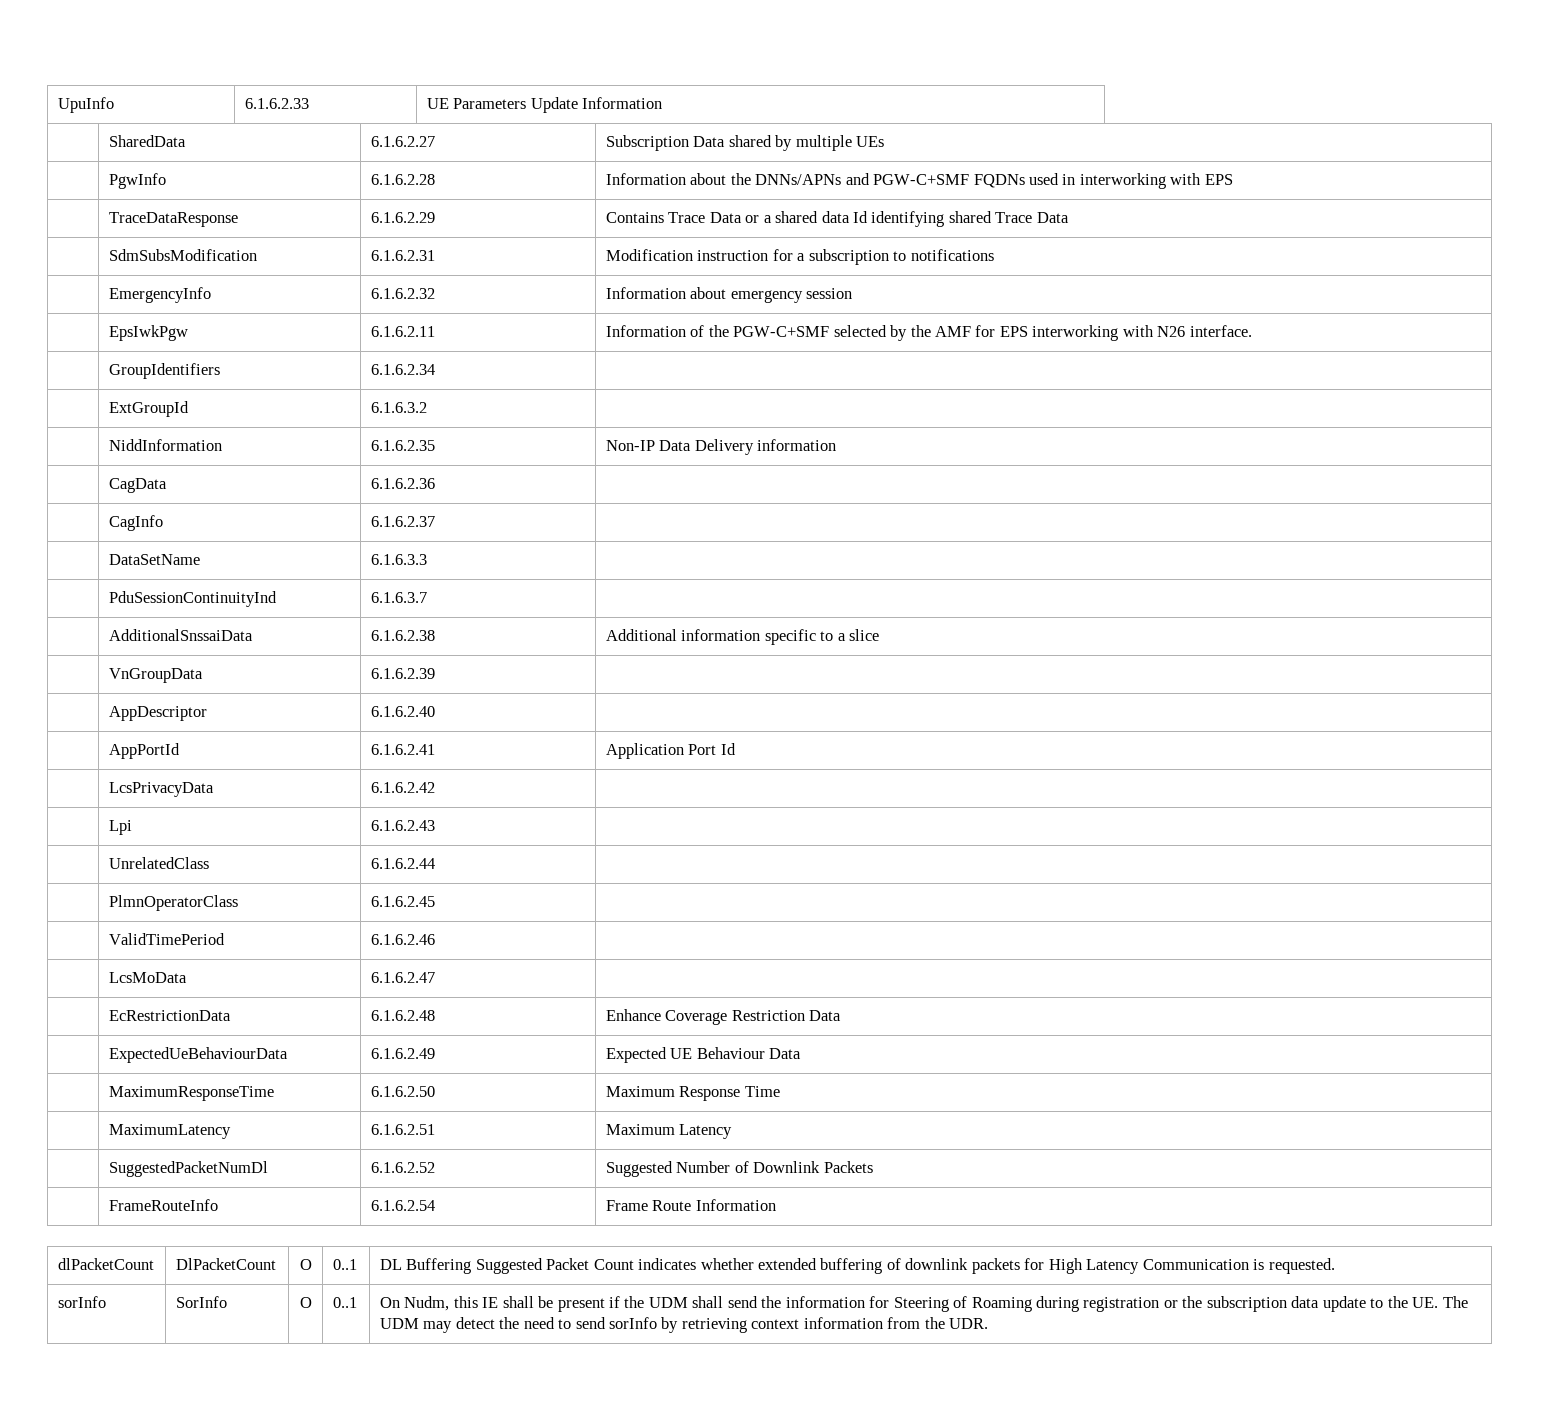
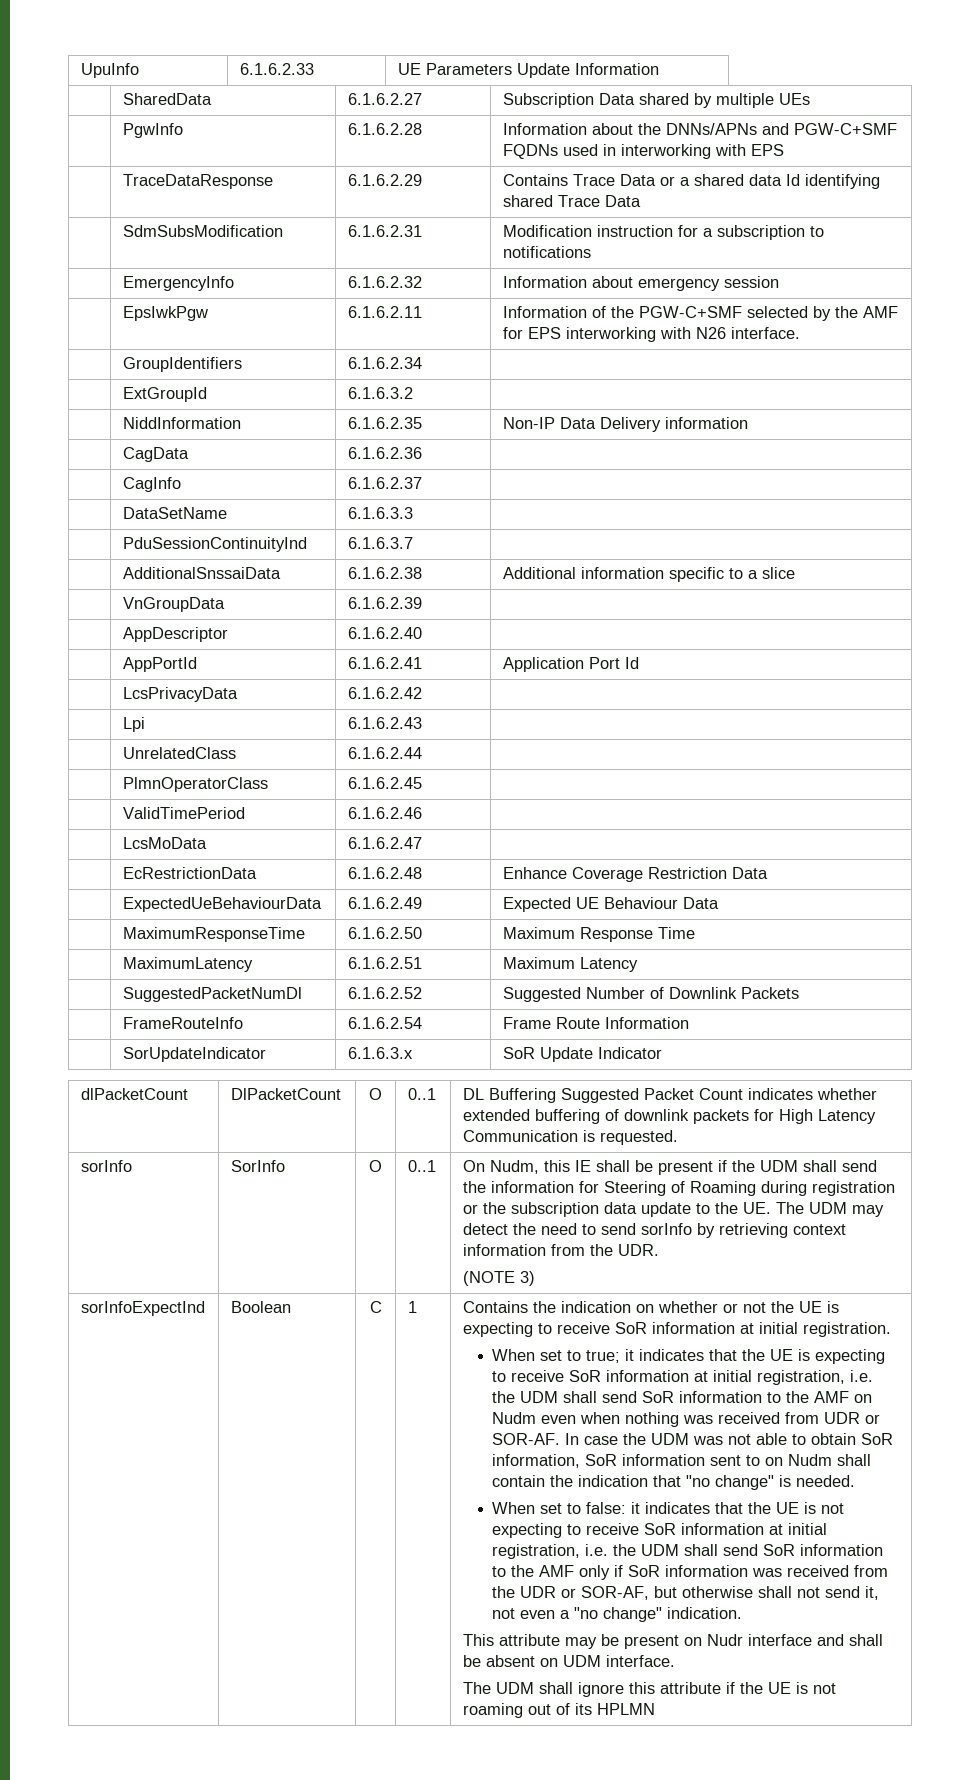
(776, 1205) none -> [122,1047,266,1062] [347,1047,413,1059] [502,1047,662,1062] // | SorUpdateIndicator | 6.1.6.3.x | SoR Update Indicator
(989, 1323) none -> [462,1271,535,1286] [80,1301,205,1316] [230,1301,291,1313] [369,1301,382,1313] [407,1301,417,1313] [462,1301,839,1313] [462,1322,891,1337] [492,1349,886,1364] [492,1370,874,1385] [492,1391,873,1403] [492,1412,881,1427] [492,1433,894,1445] [492,1454,872,1468] [492,1475,856,1490] [492,1502,845,1514] [492,1523,828,1538] [492,1544,884,1559] [492,1565,889,1580] [492,1586,880,1600] [492,1607,743,1622] [462,1634,883,1649] [462,1655,675,1667] [462,1682,836,1697] [462,1703,655,1718] // (NOTE 3) // sorInfoExpectInd | Boolean | C | 1 | Contains the indication on whether or not the UE is expecting to receive SoR information at initial registration. // When set to true; it indicates that the UE is expecting to receive SoR information at initial registration, i.e. the UDM shall send SoR information to the AMF on Nudm even when nothing was received from UDR or SOR-AF. In case the UDM was not able to obtain SoR information, SoR information sent to on Nudm shall contain the indication that "no change" is needed. // When set to false: it indicates that the UE is not expecting to receive SoR information at initial registration, i.e. the UDM shall send SoR information to the AMF only if SoR information was received from the UDR or SOR-AF, but otherwise shall not send it, not even a "no change" indication. // This attribute may be present on Nudr interface and shall be absent on UDM interface. // The UDM shall ignore this attribute if the UE is not roaming out of its HPLMN

